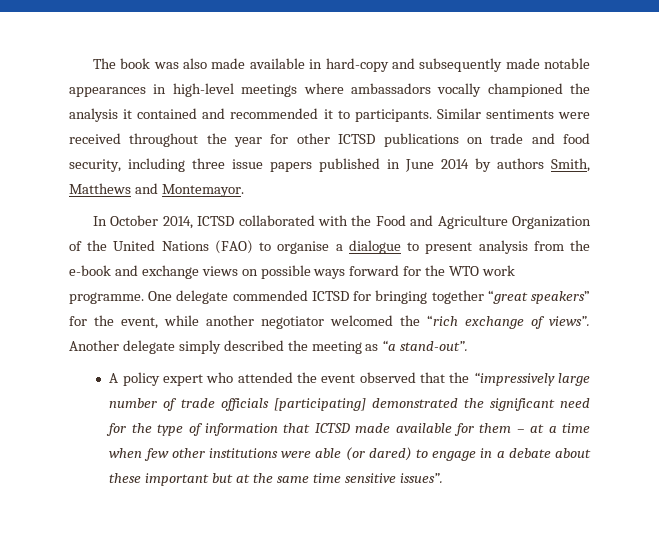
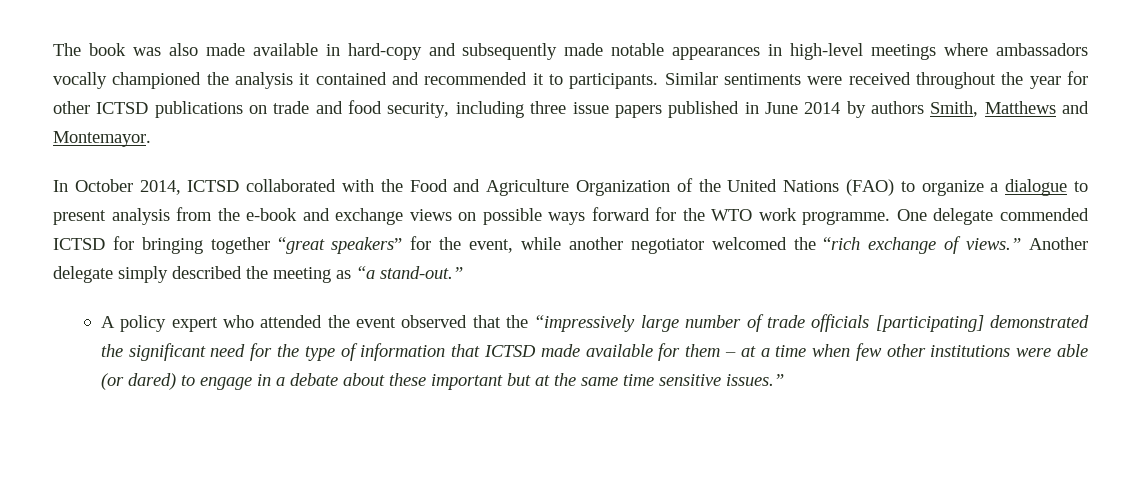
[277,241,330,254] organise -> [921,180,984,196] organize
[549,316,590,326] views”. -> [966,238,1022,250] views.”
[400,341,469,351] stand-out”. -> [380,266,463,279] stand-out.”
[399,473,443,483] issues”. -> [725,374,784,386] issues.”

